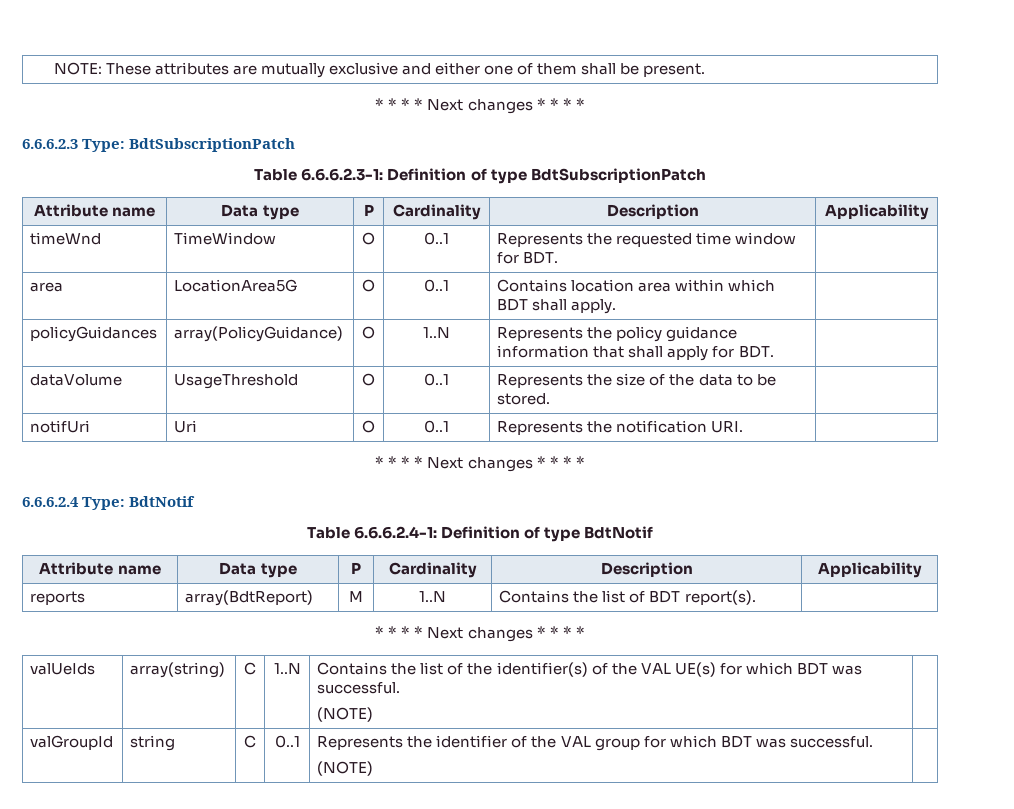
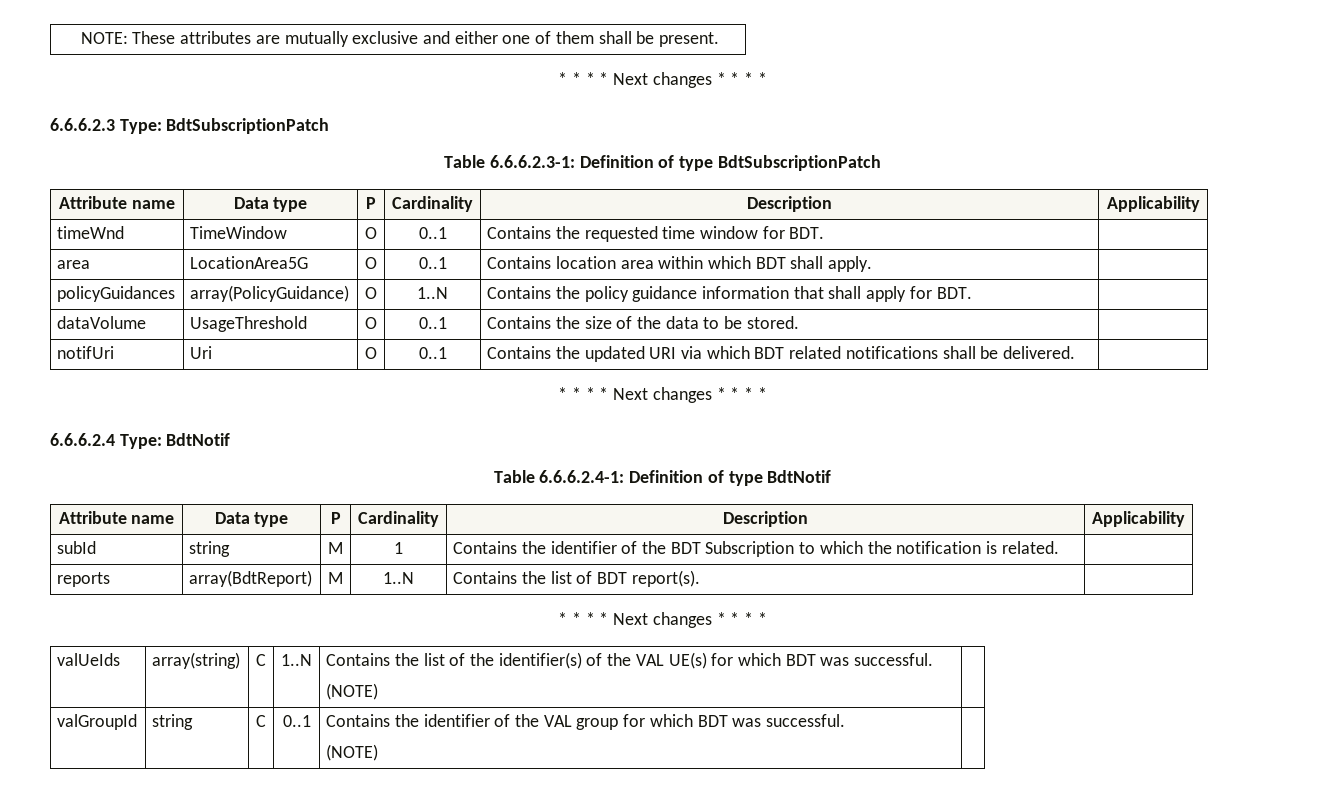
[497,233,584,247] Represents -> [487,226,552,239] Contains
[497,327,584,341] Represents -> [487,286,552,299] Contains
[497,374,584,388] Represents -> [487,316,552,329] Contains
[497,420,744,435] Represents the notification URI. -> [487,346,1076,362] Contains the updated URI via which BDT related notifications shall be delivered.
(922, 570) none -> [57,541,97,554] [189,541,231,557] [328,542,343,554] [394,542,403,554] [453,541,1059,557] // subId | string | M | 1 | Contains the identifier of the BDT Subscription to which the notification is related. |
[317,736,404,750] Represents -> [326,714,391,727] Contains

